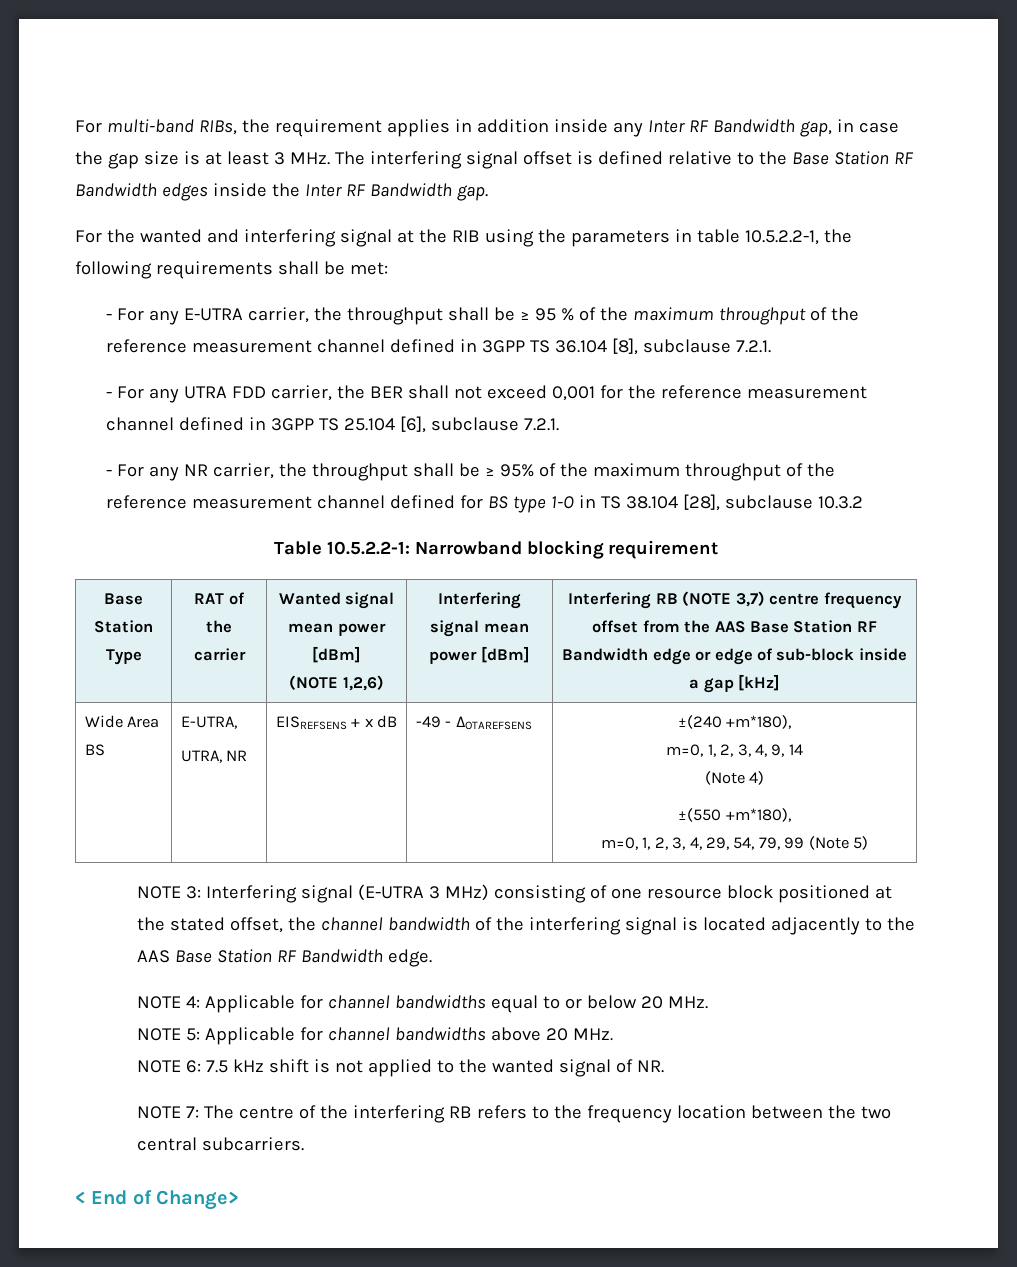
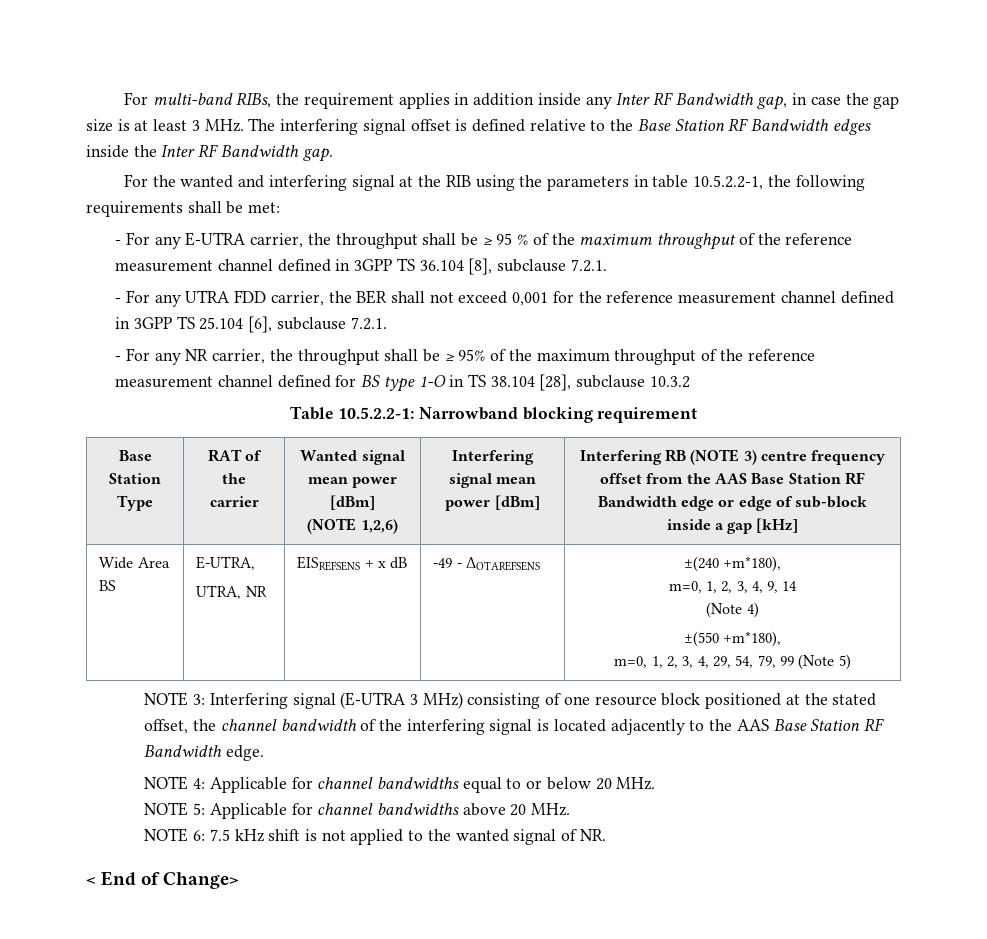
[735,591,765,607] 3,7) -> [743,450,757,465] 3)
[137,1105,892,1123] [137,1137,305,1151] // NOTE 7: The centre of the interfering RB refers to the frequency location between the two central subcarriers. -> (606, 835) none

